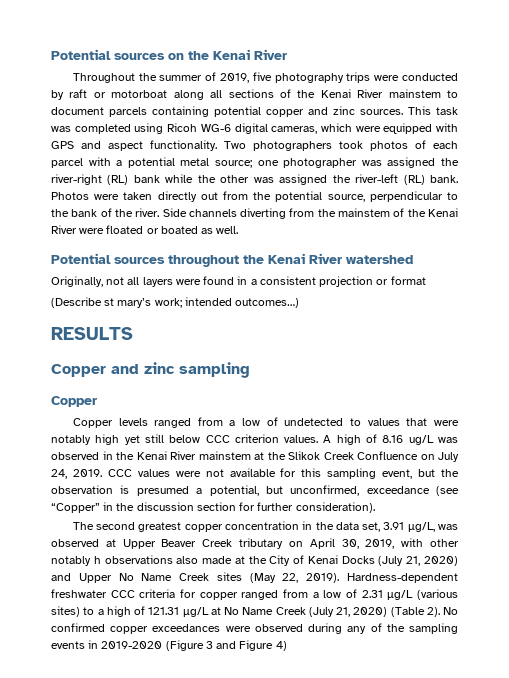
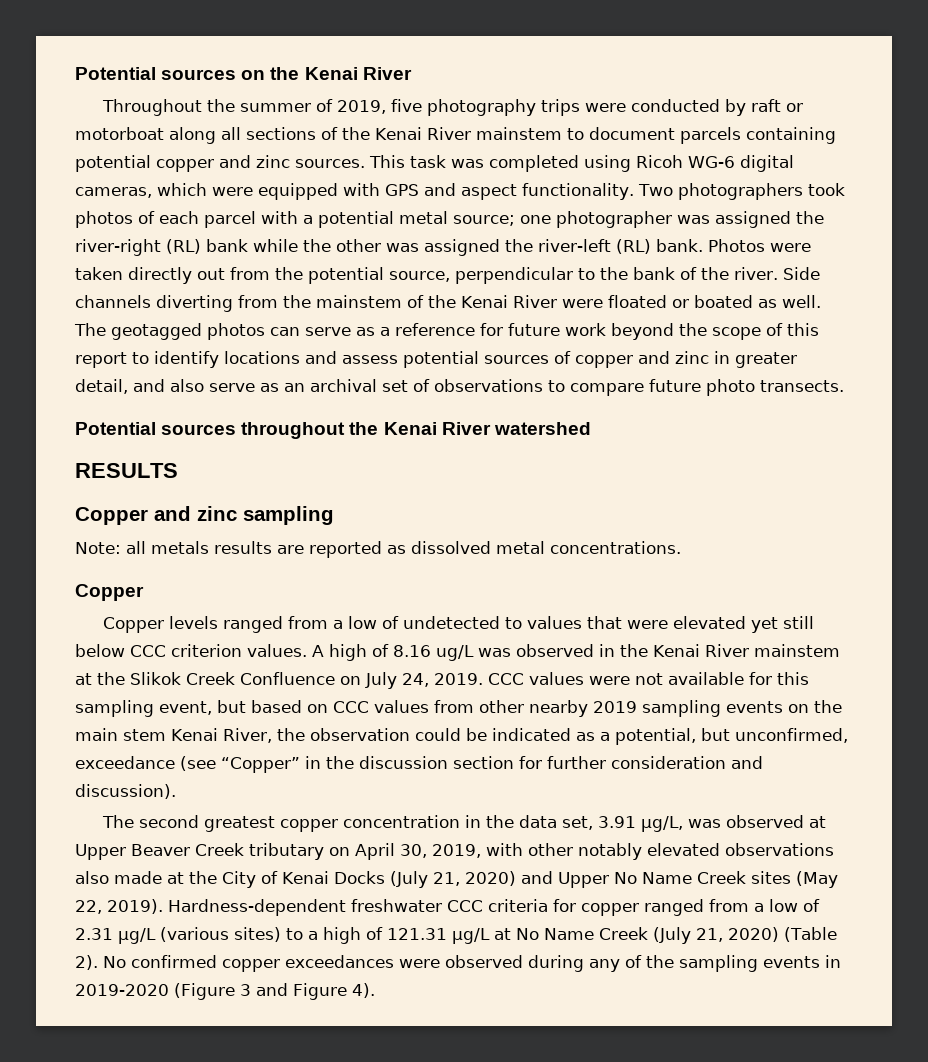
(239, 230) none -> [74,323,819,340] [75,351,797,368] [75,379,844,396] The geotagged photos can serve as a reference for future work beyond the scope of this report to identify locations and assess potential sources of copper and zinc in greater detail, and also serve as an archival set of observations to compare future photo transects.
[51,276,426,287] [51,297,300,308] // Originally, not all layers were found in a consistent projection or format // (Describe st mary’s work; intended outcomes…) -> (591, 428) none
(250, 370) none -> [75,541,681,558] // Note: all metals results are reported as dissolved metal concentrations.
[51,434,120,445] notably high -> [672,616,746,629] elevated
[441,469,460,477] [51,485,189,496] the observation is presumed -> [251,700,842,717] [75,728,595,743] based on CCC values from other nearby 2019 sampling events on the main stem Kenai River, the observation could be indicated as
[295,502,375,513] consideration). -> [611,756,763,769] [75,784,176,799] consideration and discussion).
[93,556,101,564] h -> [647,843,720,856] elevated
[275,641,287,651] 4) -> [351,983,375,998] 4).

